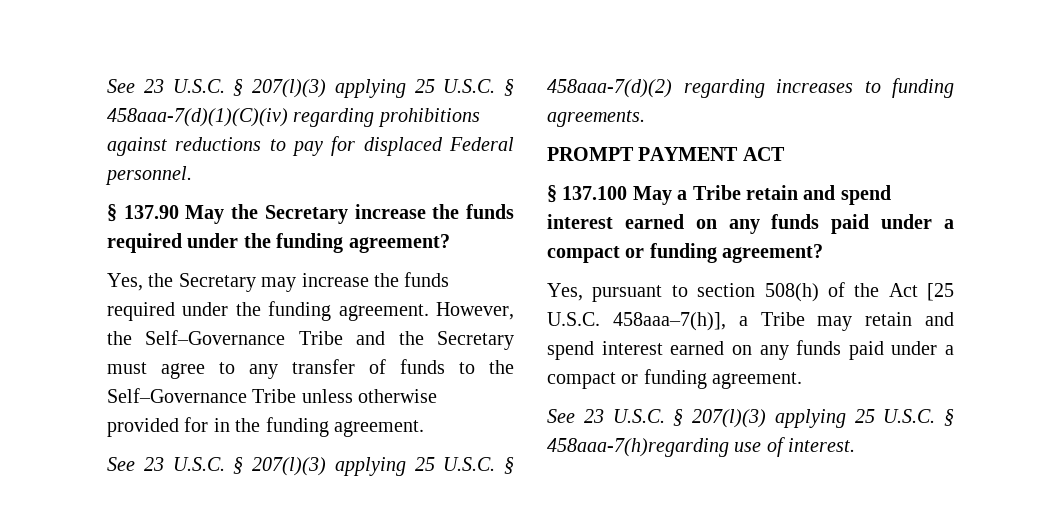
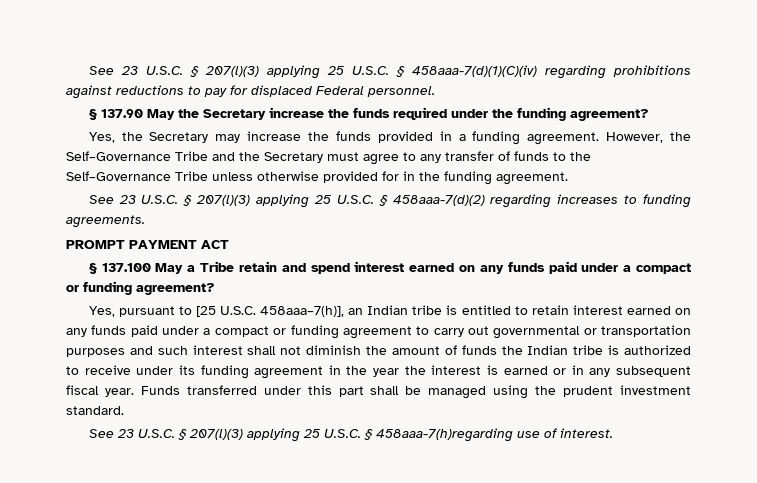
[107,302,261,321] required under the -> [377,131,466,143] provided in a
[697,282,954,302] [547,312,954,331] [547,341,594,360] section 508(h) of the Act [25 U.S.C. 458aaa–7(h)], a Tribe may retain and spend -> [195,305,569,317] [25 U.S.C. 458aaa–7(h)], an Indian tribe is entitled to retain
[712,372,803,389] agreement. -> [342,325,691,339] [66,345,692,357] [66,365,691,379] [66,385,691,399] [66,406,124,415] agreement to carry out governmental or transportation purposes and such interest shall not diminish the amount of funds the Indian tribe is authorized to receive under its funding agreement in the year the interest is earned or in any subsequent fiscal year. Funds transferred under this part shall be managed using the prudent investment standard.

